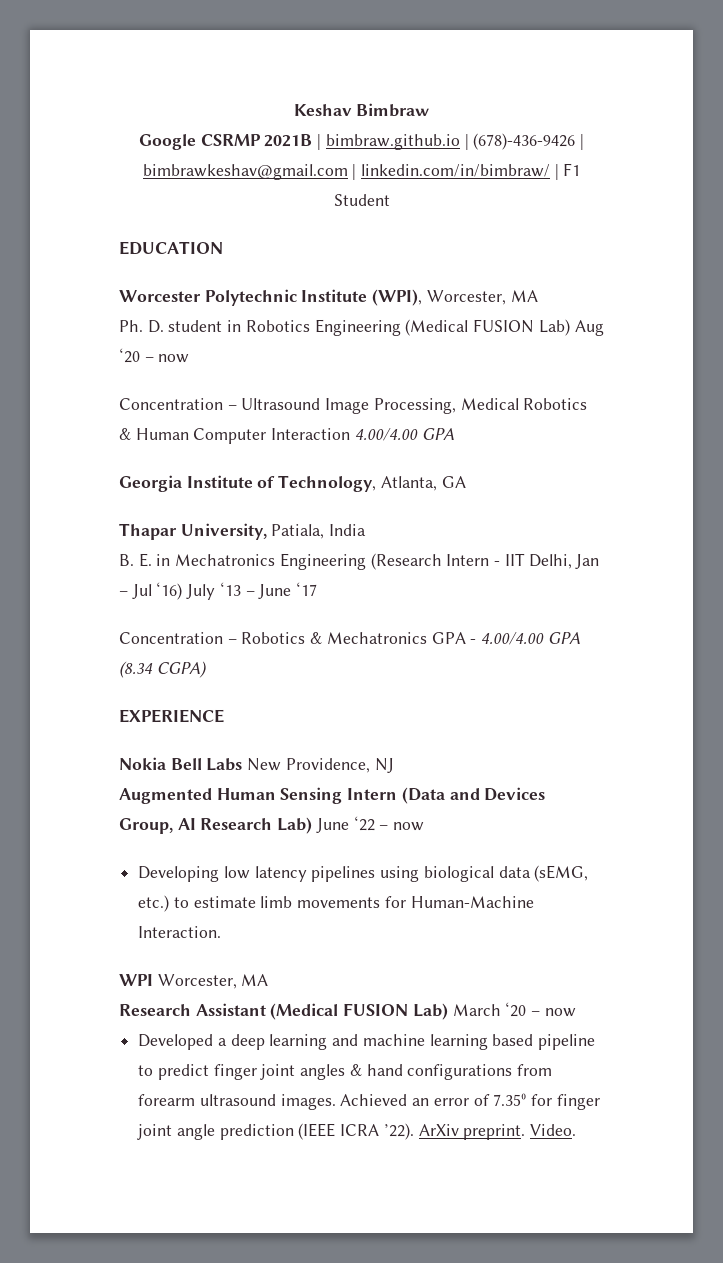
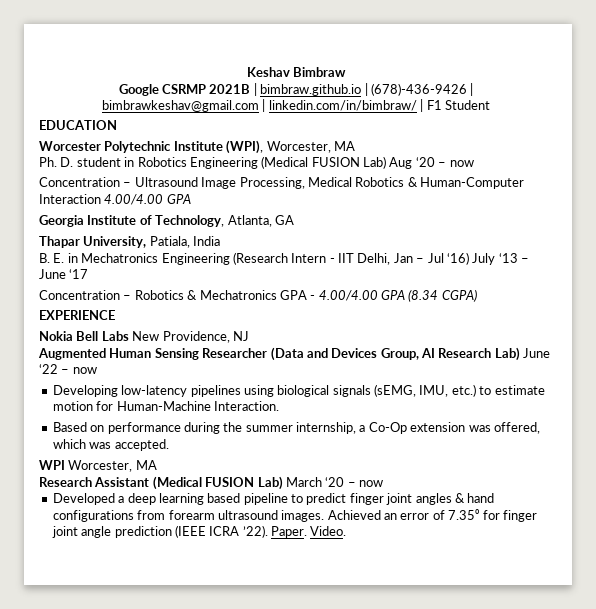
[135,428,267,444] Human Computer -> [420,177,524,189] Human-Computer
[347,788,398,800] Intern -> [202,348,268,358] Researcher
[223,866,307,882] low latency -> [121,385,188,397] low-latency
[498,865,589,882] data (sEMG, -> [332,384,449,397] signals (sEMG, IMU,
[260,896,381,908] limb movements -> [52,401,93,411] motion
(222, 932) none -> [52,422,540,434] [52,439,169,451] // Based on performance during the summer internship, a Co-Op extension was offered, which was accepted.
[332,1034,488,1050] and machine learning -> (204, 499) none
[418,1124,526,1140] ArXiv preprint. -> [271,526,307,538] Paper.

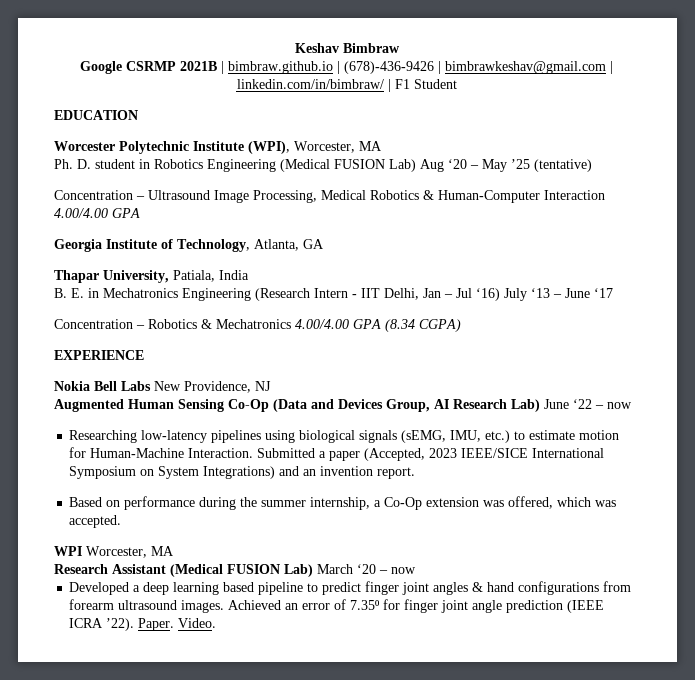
[449,160,474,167] now -> [482,159,592,172] May ’25 (tentative)
[279,290,316,300] GPA - -> (291, 324) none
[202,348,268,358] Researcher -> [228,399,269,412] Co-Op
[52,385,118,397] Developing -> [69,430,138,443] Researching
(279, 406) none -> [257,448,605,461] [69,466,416,479] Submitted a paper (Accepted, 2023 IEEE/SICE International Symposium on System Integrations) and an invention report.

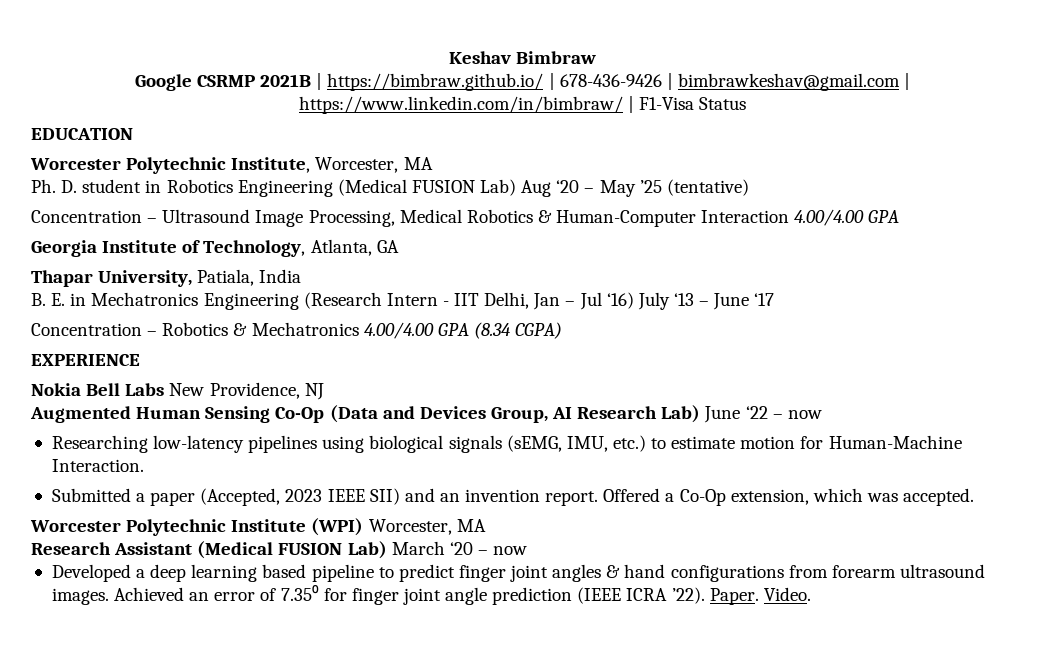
[228,61,613,74] [236,79,457,92] bimbraw.github.io | (678)-436-9426 | bimbrawkeshav@gmail.com | linkedin.com/in/bimbraw/ | F1 Student -> [327,73,911,91] [298,96,747,114] https://bimbraw.github.io/ | 678-436-9426 | bimbrawkeshav@gmail.com | https://www.linkedin.com/in/bimbraw/ | F1-Visa Status
[193,141,290,154] Institute (WPI), -> [231,157,311,173] Institute,
(254, 453) none -> (144, 465) //
[461,448,605,458] [69,466,416,479] [69,496,554,510] IEEE/SICE International Symposium on System Integrations) and an invention report. // Based on performance during the summer internship, a Co-Op extension was offered, -> [327,488,809,506] IEEE SII) and an invention report. Offered a Co-Op extension,
[54,546,82,556] WPI -> [30,518,364,536] Worcester Polytechnic Institute (WPI)

